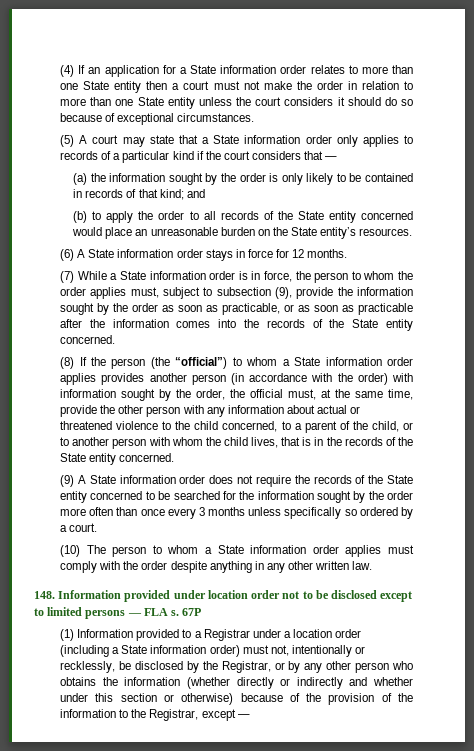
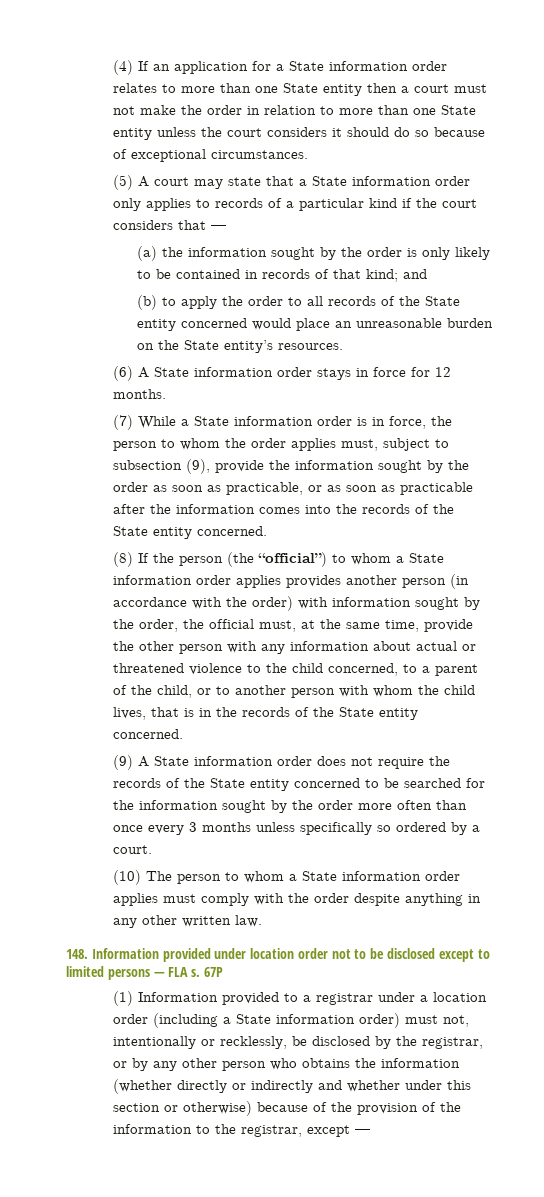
[203,629,250,641] Registrar -> [316,993,374,1005] registrar
[221,661,271,673] Registrar, -> [422,1037,484,1049] registrar,
[149,709,199,721] Registrar, -> [241,1125,303,1137] registrar,

